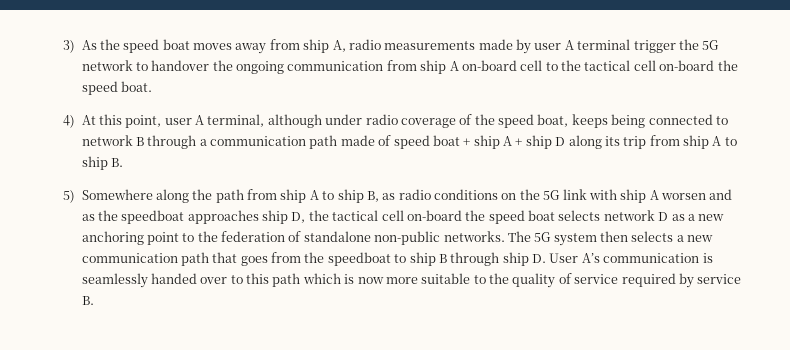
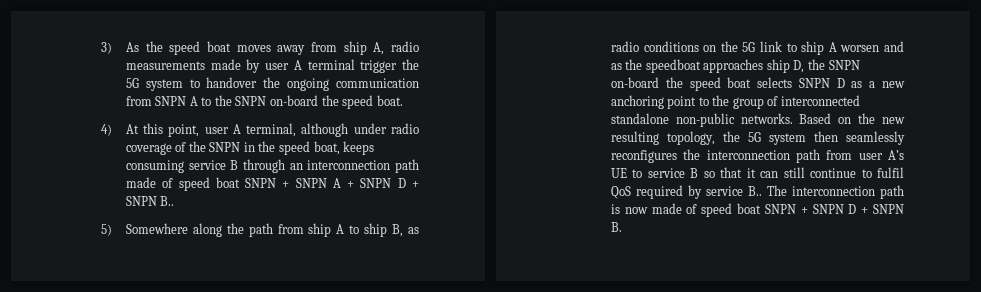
[81,60,133,71] network -> [145,79,183,91] system
[420,60,656,74] ship A on-board cell to the tactical cell -> [155,95,267,106] SNPN A to the SNPN
[498,114,728,128] [81,135,307,149] speed boat, keeps being connected to network B through a communication -> [209,141,375,155] [125,159,391,173] SNPN in the speed boat, keeps consuming service B through an interconnection
[463,135,737,149] [81,156,123,170] + ship A + ship D along its trip from ship A to ship B. -> [245,178,419,188] [125,196,175,206] SNPN + SNPN A + SNPN D + SNPN B..
[588,189,617,200] with -> [786,43,797,52] to
[332,210,404,221] tactical cell -> [828,60,860,70] SNPN
[603,210,655,221] network -> [798,78,830,88] SNPN
[221,231,714,246] [81,252,713,266] [81,273,742,288] federation of standalone non-public networks. The 5G system then selects a new communication path that goes from the speedboat to ship B through ship D. User A’s communication is seamlessly handed over to this path which is now more suitable to the quality of service required by service -> [732,95,860,109] [610,113,905,127] [610,131,905,145] [610,149,904,163] [610,167,904,178] [610,185,904,199] [610,203,904,217] group of interconnected standalone non-public networks. Based on the new resulting topology, the 5G system then seamlessly reconfigures the interconnection path from user A’s UE to service B so that it can still continue to fulfil QoS required by service B.. The interconnection path is now made of speed boat SNPN + SNPN D + SNPN

